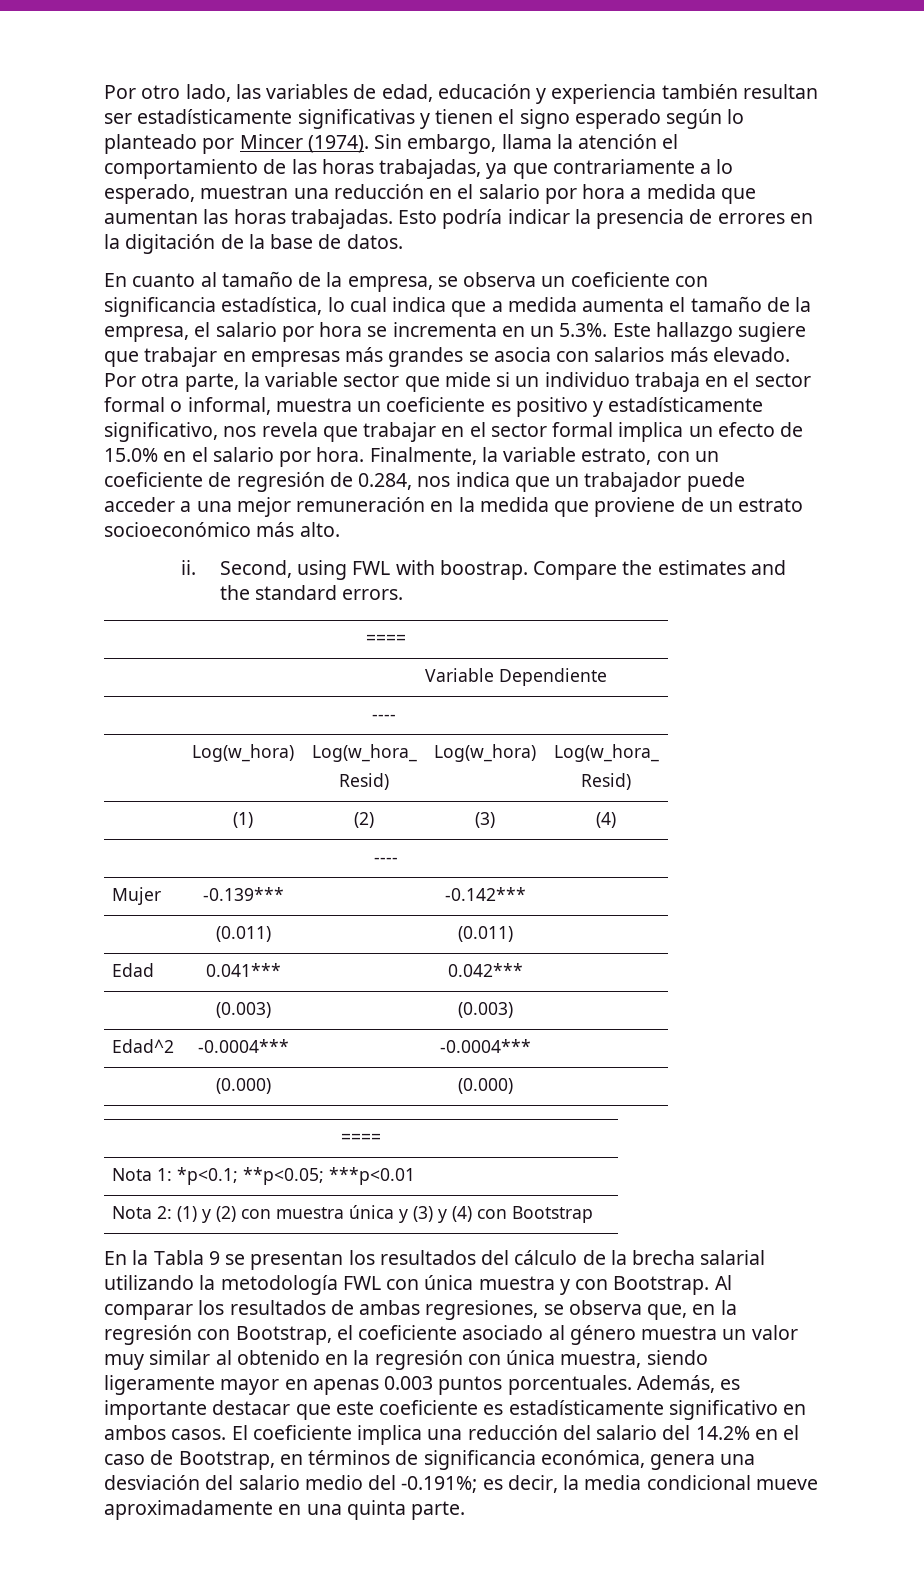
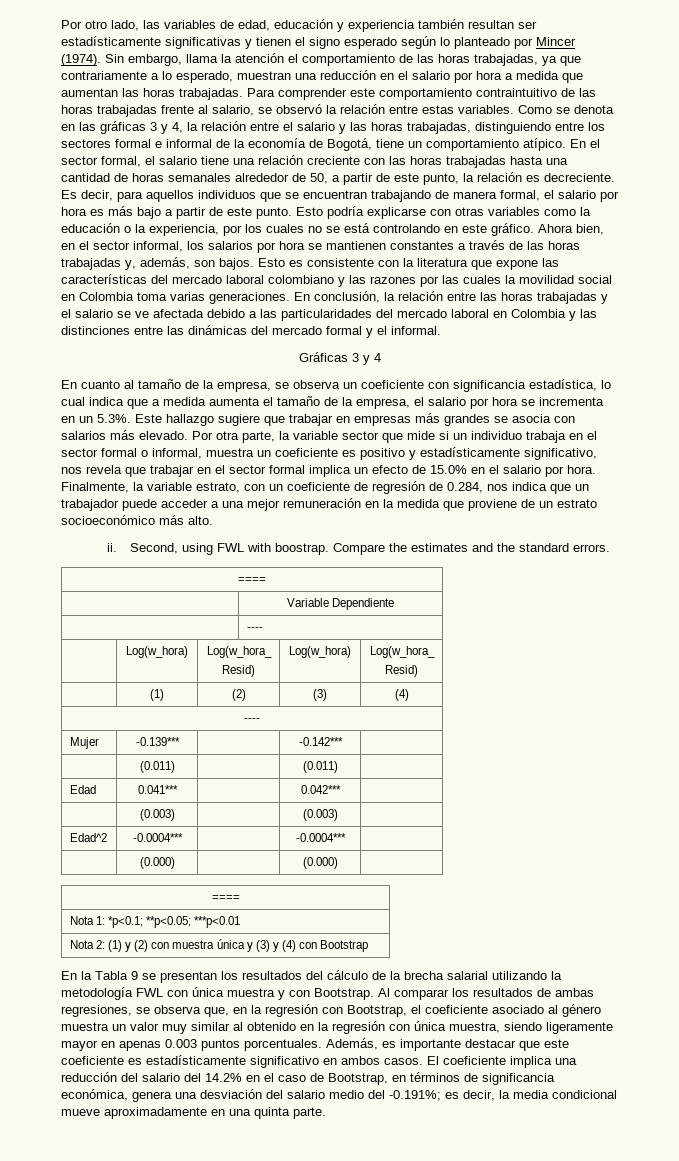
[398,209,813,229] [104,234,403,254] Esto podría indicar la presencia de errores en la digitación de la base de datos. -> [247,88,596,100] [61,104,614,117] [61,121,605,134] [61,138,600,151] [61,155,568,168] [61,172,615,185] [61,190,619,202] [61,206,591,219] [61,223,604,236] [61,240,580,253] [61,257,559,270] [61,274,612,287] [61,291,608,304] [61,309,597,321] [61,325,441,338] [298,352,381,365] Para comprender este comportamiento contraintuitivo de las horas trabajadas frente al salario, se observó la relación entre estas variables. Como se denota en las gráficas 3 y 4, la relación entre el salario y las horas trabajadas, distinguiendo entre los sectores formal e informal de la economía de Bogotá, tiene un comportamiento atípico. En el sector formal, el salario tiene una relación creciente con las horas trabajadas hasta una cantidad de horas semanales alrededor de 50, a partir de este punto, la relación es decreciente. Es decir, para aquellos individuos que se encuentran trabajando de manera formal, el salario por hora es más bajo a partir de este punto. Esto podría explicarse con otras variables como la educación o la experiencia, por los cuales no se está controlando en este gráfico. Ahora bien, en el sector informal, los salarios por hora se mantienen constantes a través de las horas trabajadas y, además, son bajos. Esto es consistente con la literatura que expone las características del mercado laboral colombiano y las razones por las cuales la movilidad social en Colombia toma varias generaciones. En conclusión, la relación entre las horas trabajadas y el salario se ve afectada debido a las particularidades del mercado laboral en Colombia y las distinciones entre las dinámicas del mercado formal y el informal. // Gráficas 3 y 4

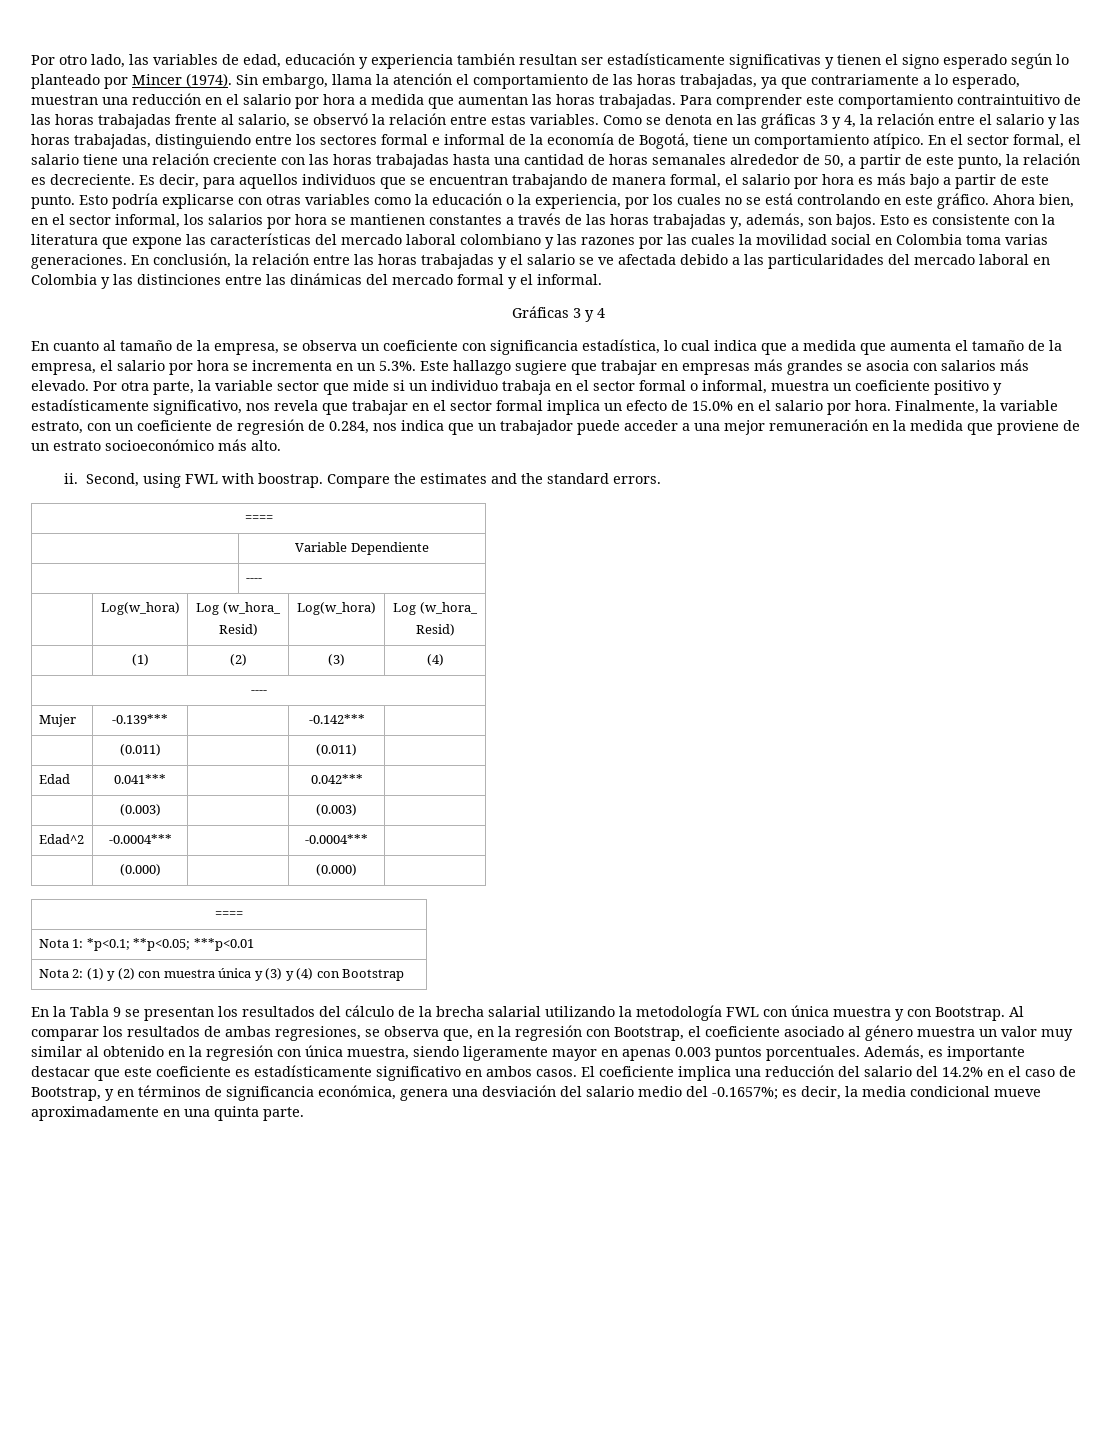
(206, 401) none -> [860,343,886,355] que
[342,450,356,457] es -> (930, 385) none
[206,646,272,658] Log(w_hora_ -> [196,602,281,615] Log (w_hora_
[369,646,435,658] Log(w_hora_ -> [393,602,478,615] Log (w_hora_
(388, 1079) none -> [105,1089,114,1101] y
[389,1090,441,1101] -0.191%; -> [712,1087,778,1100] -0.1657%;

